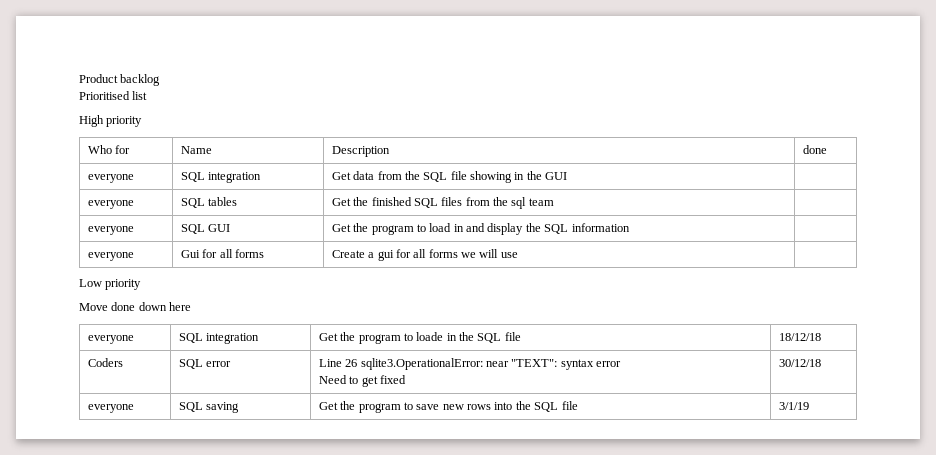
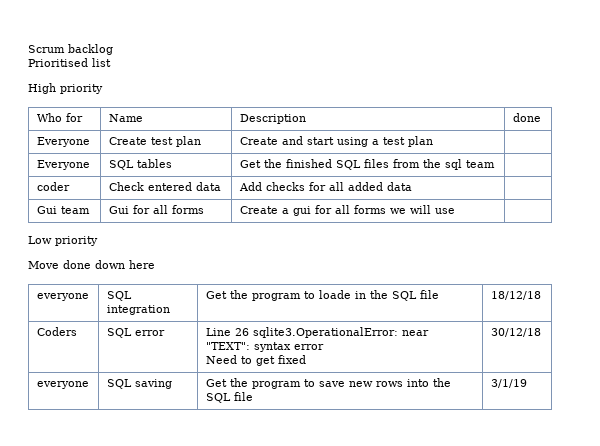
[79,74,118,83] Product -> [28,45,65,53] Scrum
[87,174,134,183] [180,172,262,183] [331,171,568,183] [87,200,134,209] everyone | SQL integration | Get data from the SQL file showing in the GUI | // everyone -> [36,137,90,147] [108,136,201,147] [239,136,433,147] [36,160,90,170] Everyone | Create test plan | Create and start using a test plan | // Everyone
[87,226,134,235] [180,224,231,234] [331,223,630,235] [87,252,134,261] everyone | SQL GUI | Get the program to load in and display the SQL information | // everyone -> [36,182,70,191] [108,182,221,191] [238,182,412,191] [36,206,90,214] coder | Check entered data | Add checks for all added data | // Gui team

